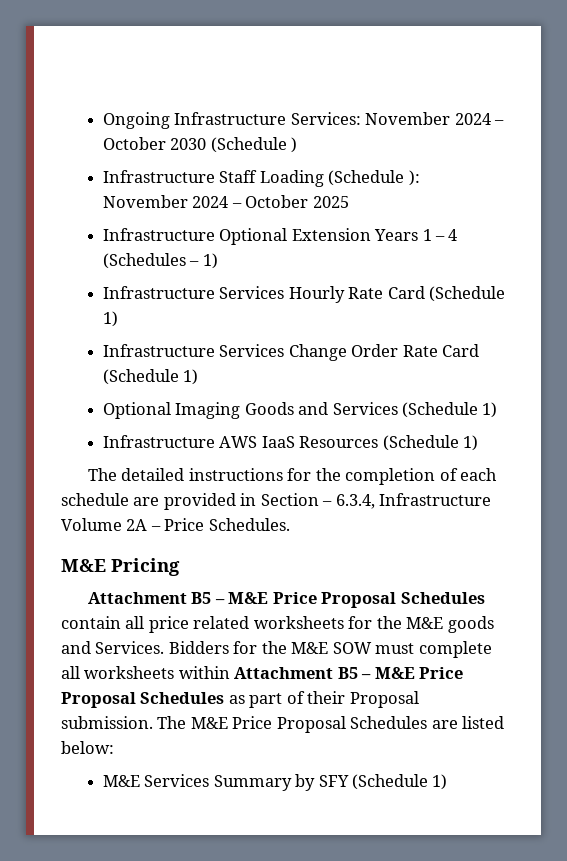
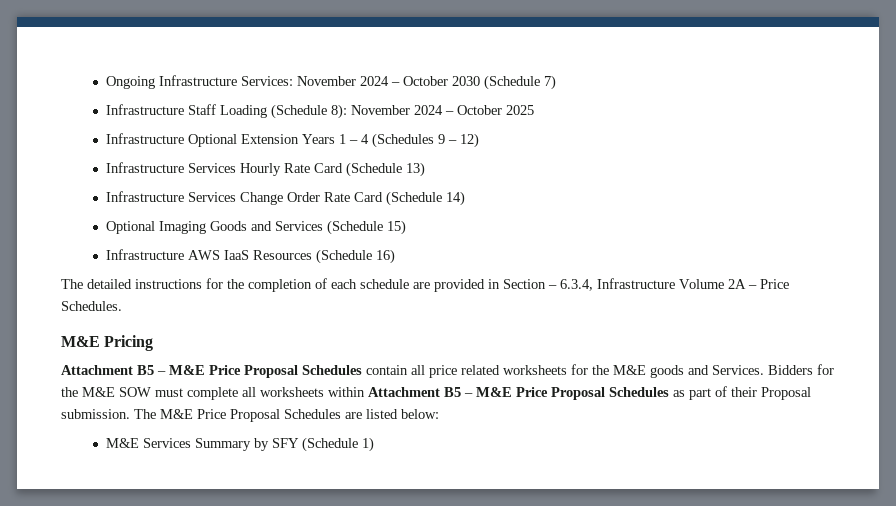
[291,137,298,153] ) -> [543,75,556,90] 7)
[408,170,420,186] ): -> [330,104,347,119] 8):
[189,253,218,269] – 1) -> [437,133,479,148] 9 – 12)
[102,311,118,327] 1) -> [405,162,425,177] 13)
[183,369,199,385] 1) -> [445,191,465,206] 14)
[482,402,498,418] 1) -> [386,220,406,235] 15)
[462,435,478,451] 1) -> [375,249,395,264] 16)

